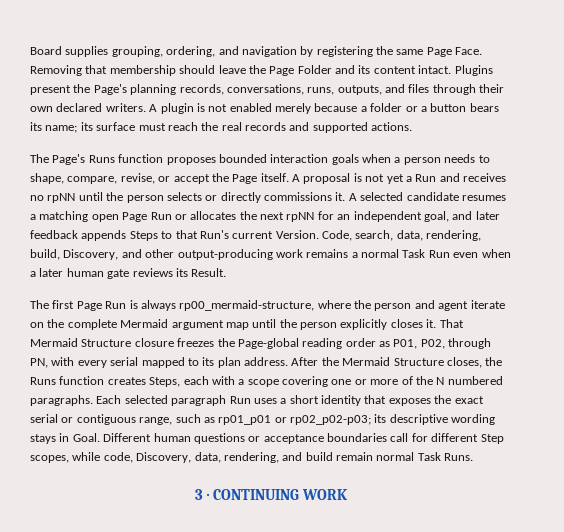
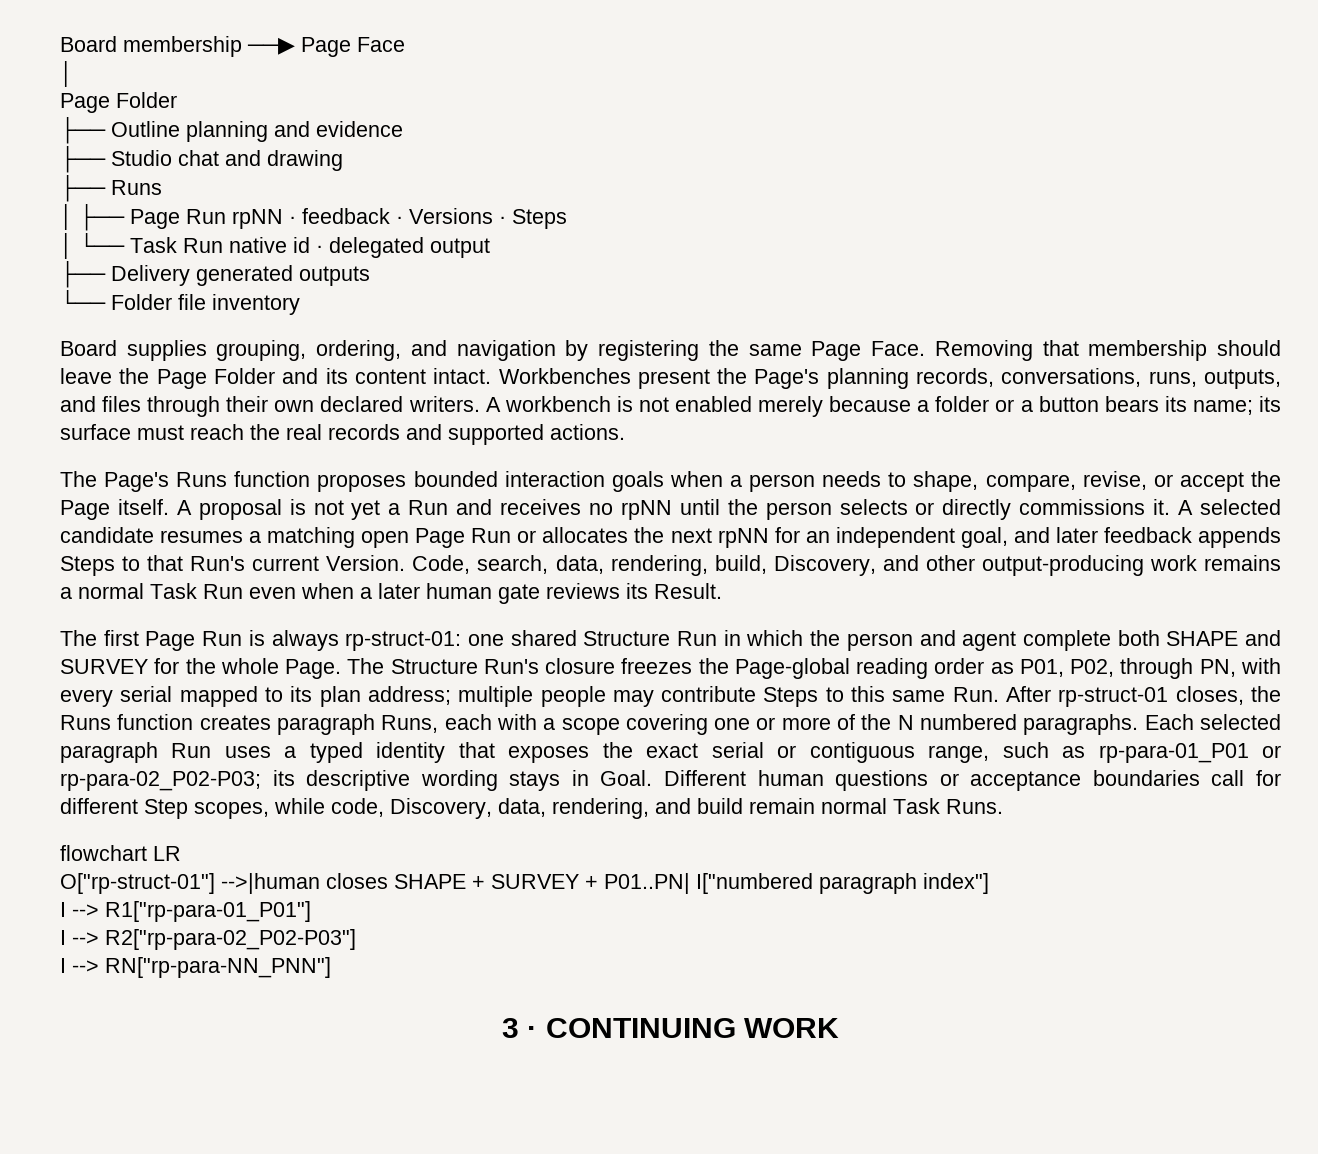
[30,46,62,55] Board -> [60,36,405,57] [60,61,73,87] [60,92,177,113] [60,117,403,144] [60,146,343,173] [60,175,162,202] [60,204,567,231] [60,233,490,259] [60,261,370,288] [60,290,300,315] [60,340,117,356] Board membership ──▶ Page Face // │ // Page Folder // ├── Outline planning and evidence // ├── Studio chat and drawing // ├── Runs // │ ├── Page Run rpNN · feedback · Versions · Steps // │ └── Task Run native id · delegated output // ├── Delivery generated outputs // └── Folder file inventory // Board
[454,65,493,76] Plugins -> [498,368,631,384] Workbenches
[160,103,194,114] plugin -> [504,396,611,412] workbench
[179,300,505,311] [30,319,464,330] [30,338,132,347] rp00_mermaid-structure, where the person and agent iterate on the complete Mermaid argument map until the person explicitly closes it. That Mermaid Structure -> [345,630,1282,651] [60,658,539,679] rp-struct-01: one shared Structure Run in which the person and agent complete both SHAPE and SURVEY for the whole Page. The Structure Run's
[244,357,444,366] address. After the Mermaid Structure -> [367,686,1169,707] address; multiple people may contribute Steps to this same Run. After rp-struct-01
[149,377,181,387] Steps, -> [276,714,439,735] paragraph Runs,
[289,395,319,404] short -> [309,742,363,763] typed
[218,415,371,425] rp01_p01 or rp02_p02-p03; -> [1098,743,1282,763] [60,771,261,791] rp-para-01_P01 or rp-para-02_P02-P03;
(474, 457) none -> [60,845,181,861] [60,873,989,894] [60,901,311,922] [60,929,356,950] [60,957,331,978] // flowchart LR // O["rp-struct-01"] -->|human closes SHAPE + SURVEY + P01..PN| I["numbered paragraph index"] // I --> R1["rp-para-01_P01"] // I --> R2["rp-para-02_P02-P03"] // I --> RN["rp-para-NN_PNN"]

